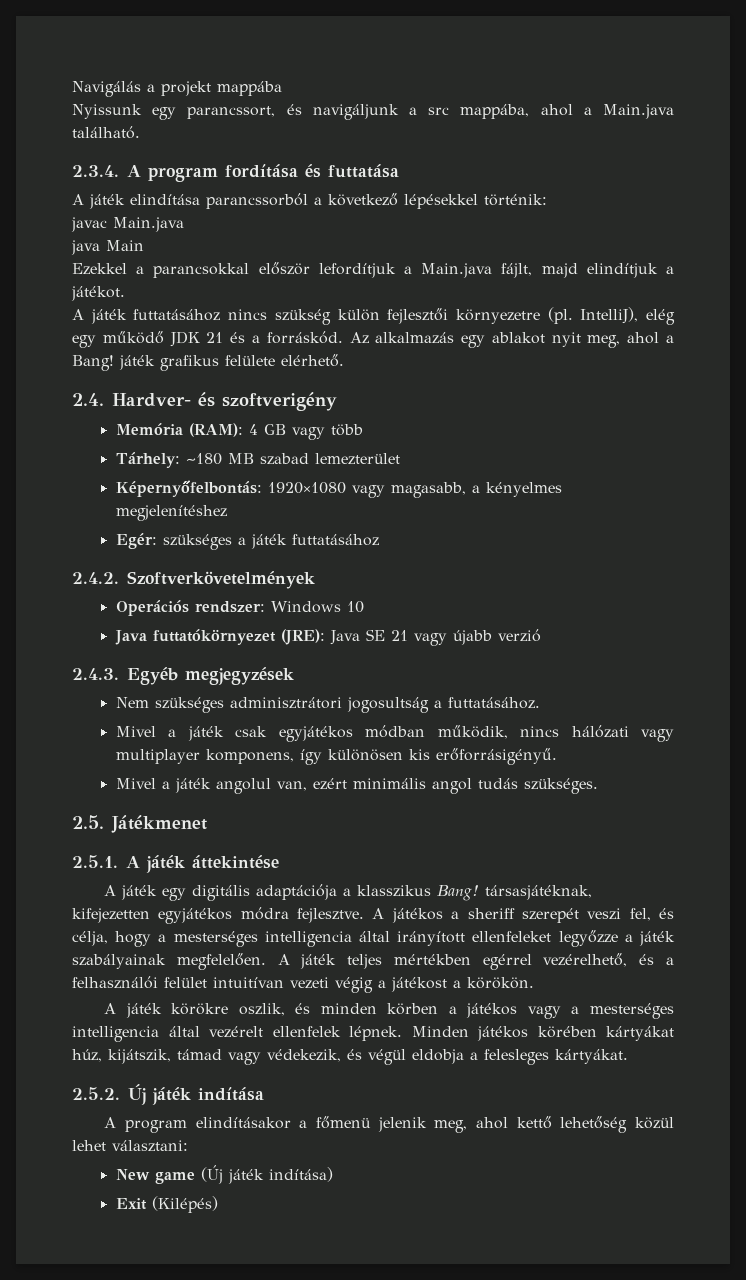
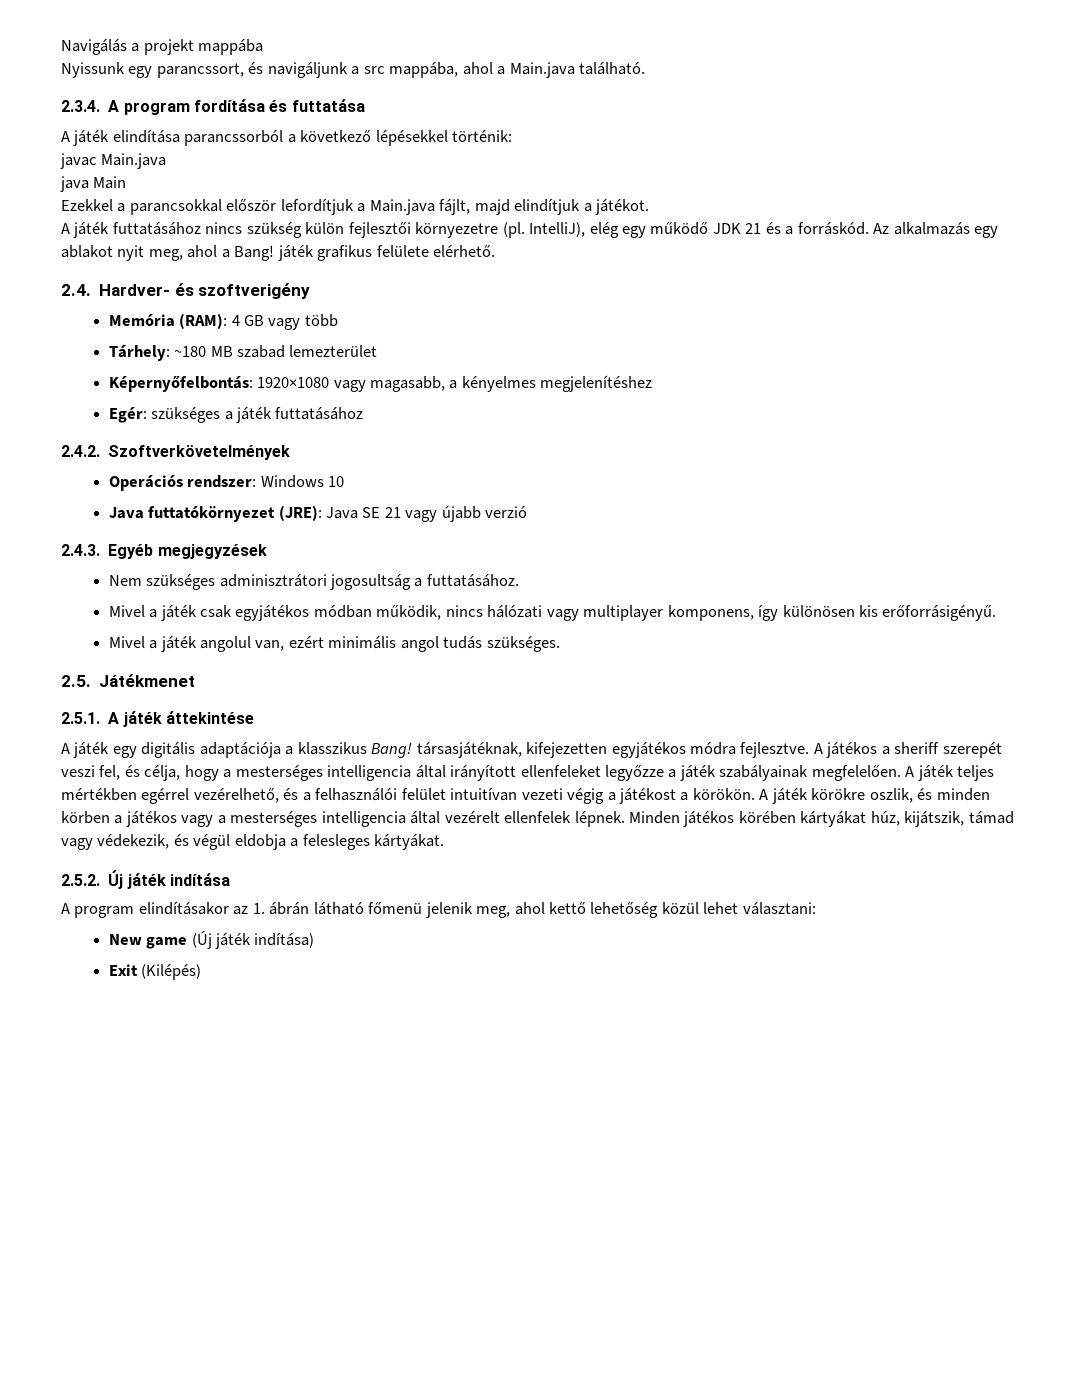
(534, 983) // -> (755, 794) none
[299,1120,308,1128] a -> [233,902,364,915] az 1. ábrán látható

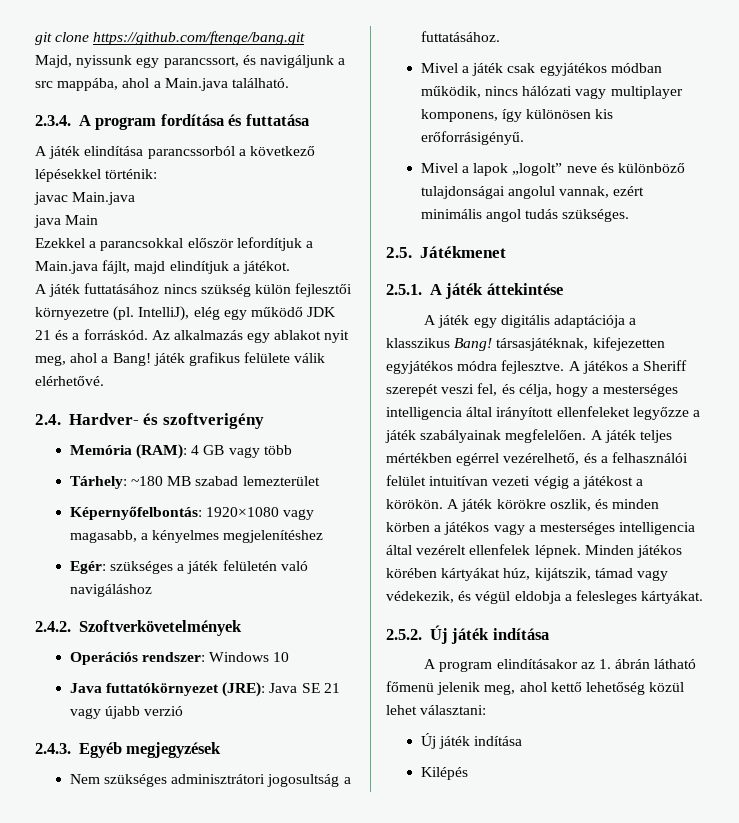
[61,39,264,55] [61,62,125,78] Navigálás a projekt mappába // Nyissunk -> [35,31,306,45] [35,55,133,68] git clone https://github.com/ftenge/bang.git // Majd, nyissunk
[433,245,496,257] elérhető. -> [294,353,326,363] [35,376,104,386] válik elérhetővé.
[275,407,364,420] futtatásához -> [222,560,308,571] [69,584,152,597] felületén való navigáláshoz
[160,636,285,652] játék angolul van, -> [473,163,686,176] [420,186,610,199] lapok „logolt” neve és különböző tulajdonságai angolul vannak,
[894,742,940,754] sheriff -> [643,360,688,371] Sheriff
[108,931,315,949] [108,964,202,980] New game (Új játék indítása) // Exit (Kilépés) -> [420,733,523,749] [420,767,468,780] Új játék indítása // Kilépés

